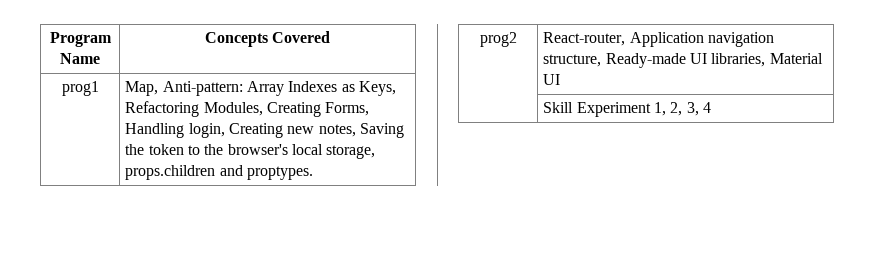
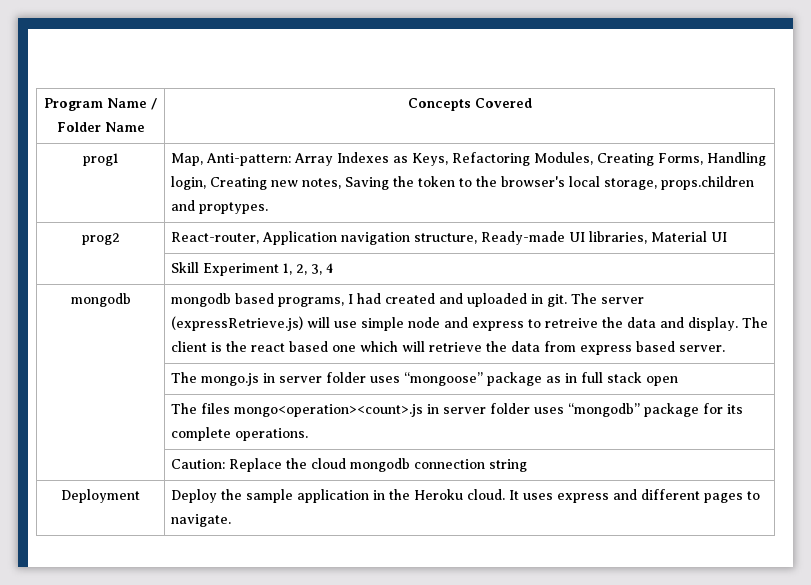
(100, 58) none -> [151,98,157,110] [56,122,145,132] / Folder Name
(712, 107) none -> [70,293,131,307] [170,293,644,307] [170,316,768,331] [170,341,725,355] [170,372,678,386] [170,403,743,417] [170,427,308,441] [170,458,527,472] [61,489,140,503] [170,489,760,503] [170,514,231,527] // mongodb | mongodb based programs, I had created and uploaded in git. The server (expressRetrieve.js) will use simple node and express to retreive the data and display. The client is the react based one which will retrieve the data from express based server. // | The mongo.js in server folder uses “mongoose” package as in full stack open // | The files mongo<operation><count>.js in server folder uses “mongodb” package for its complete operations. // | Caution: Replace the cloud mongodb connection string // Deployment | Deploy the sample application in the Heroku cloud. It uses express and different pages to navigate.

